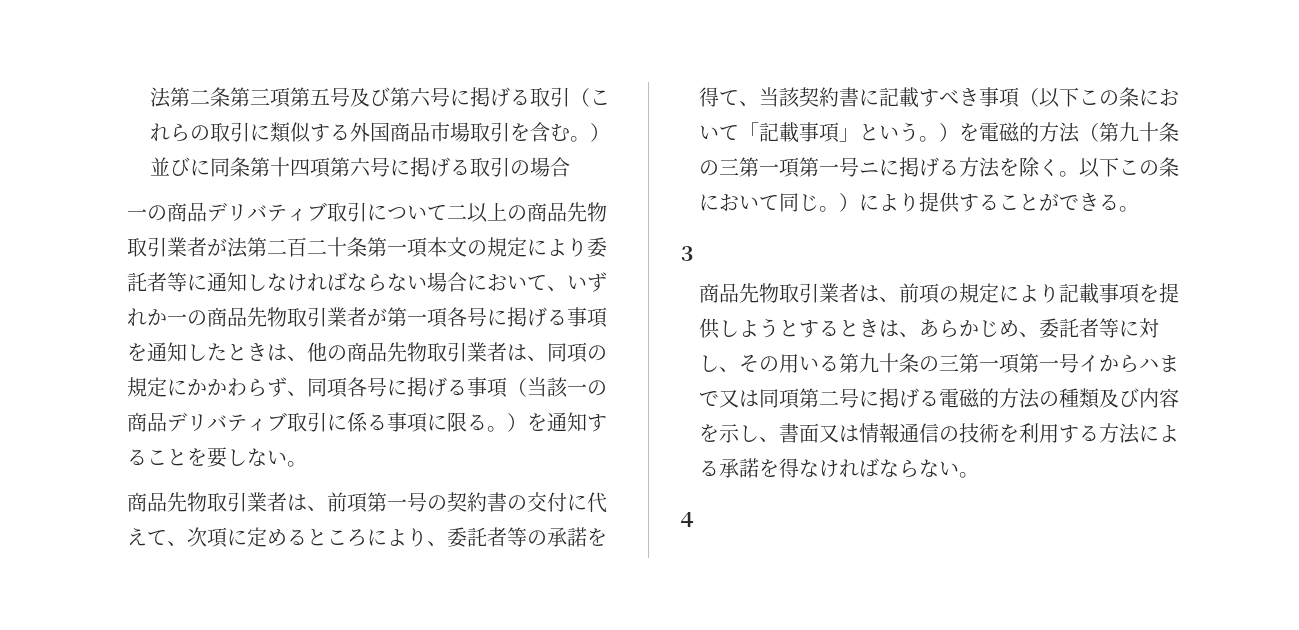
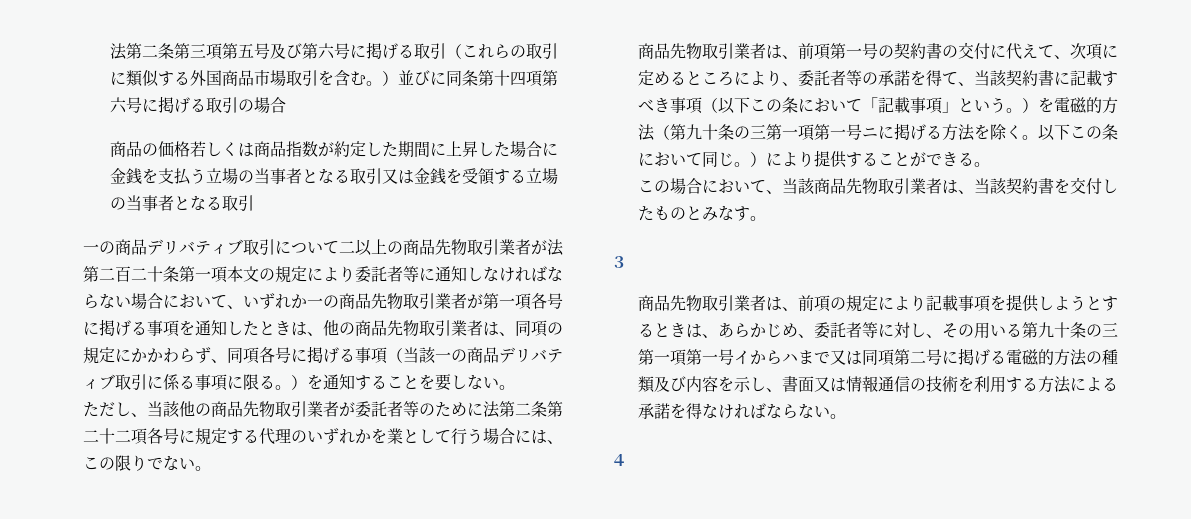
(570, 167) none -> [109,141,558,158] [109,168,558,185] [109,195,254,212] // 商品の価格若しくは商品指数が約定した期間に上昇した場合に金銭を支払う立場の当事者となる取引又は金銭を受領する立場の当事者となる取引
(308, 464) none -> [82,401,563,418] [82,428,563,445] [82,455,211,471] // ただし、当該他の商品先物取引業者が委託者等のために法第二条第二十二項各号に規定する代理のいずれかを業として行う場合には、この限りでない。
(1140, 209) none -> [637,177,1118,195] [637,205,766,221] // この場合において、当該商品先物取引業者は、当該契約書を交付したものとみなす。

